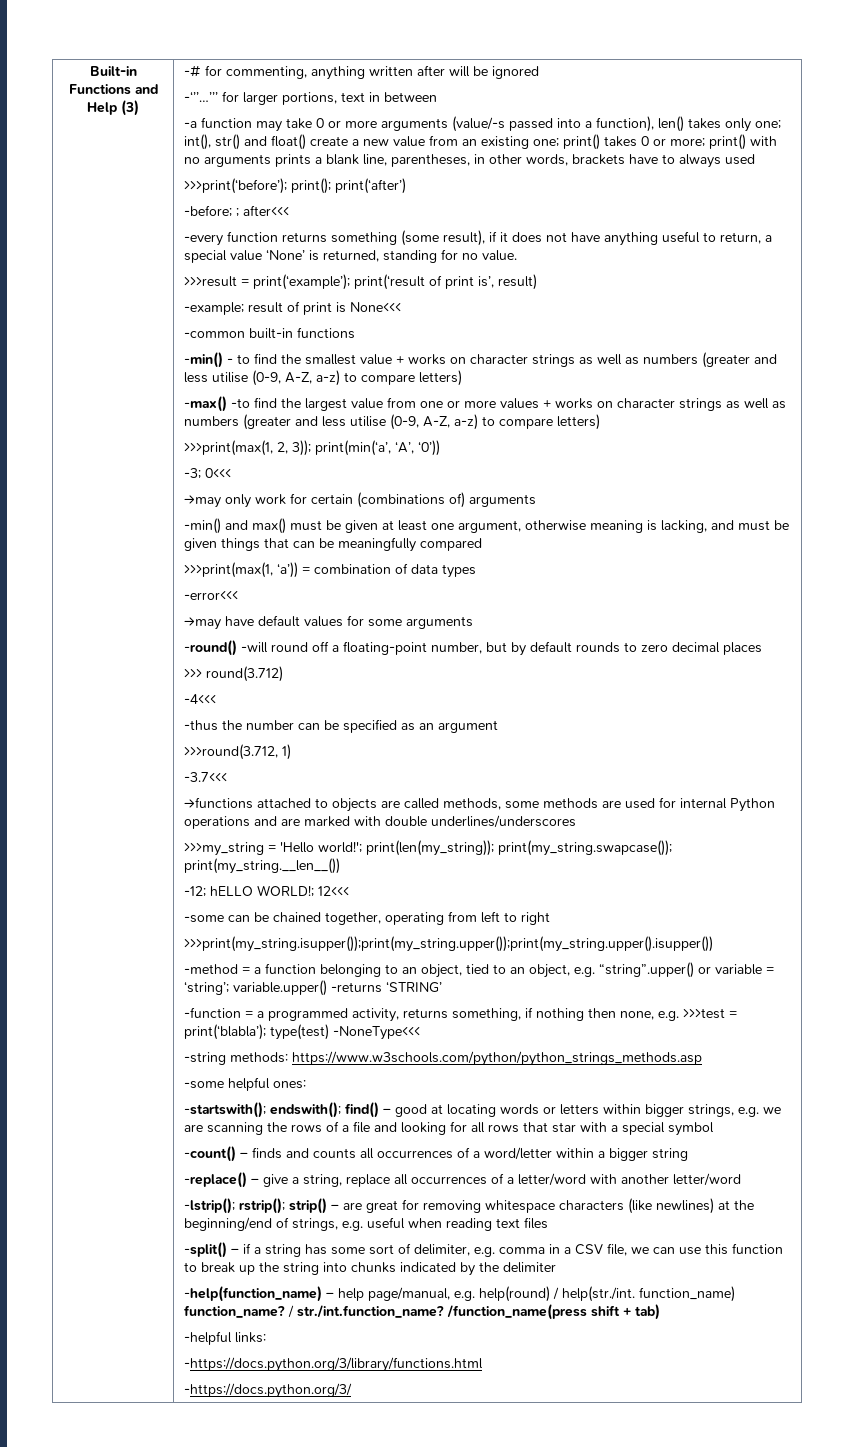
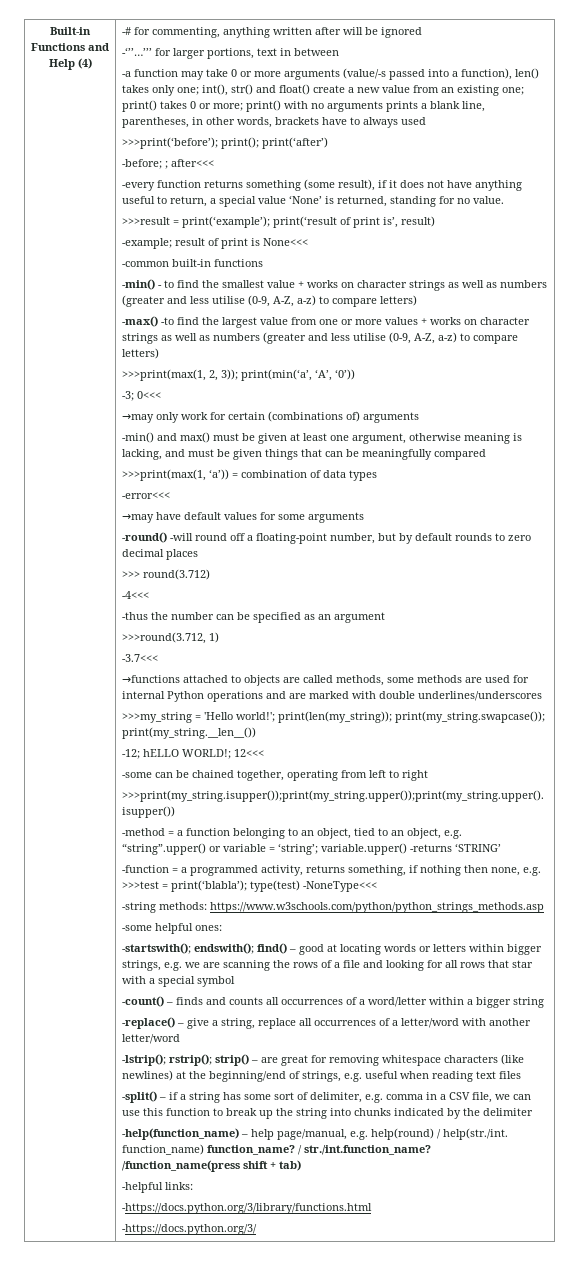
[121,100,139,116] (3) -> [77,58,92,69] (4)

